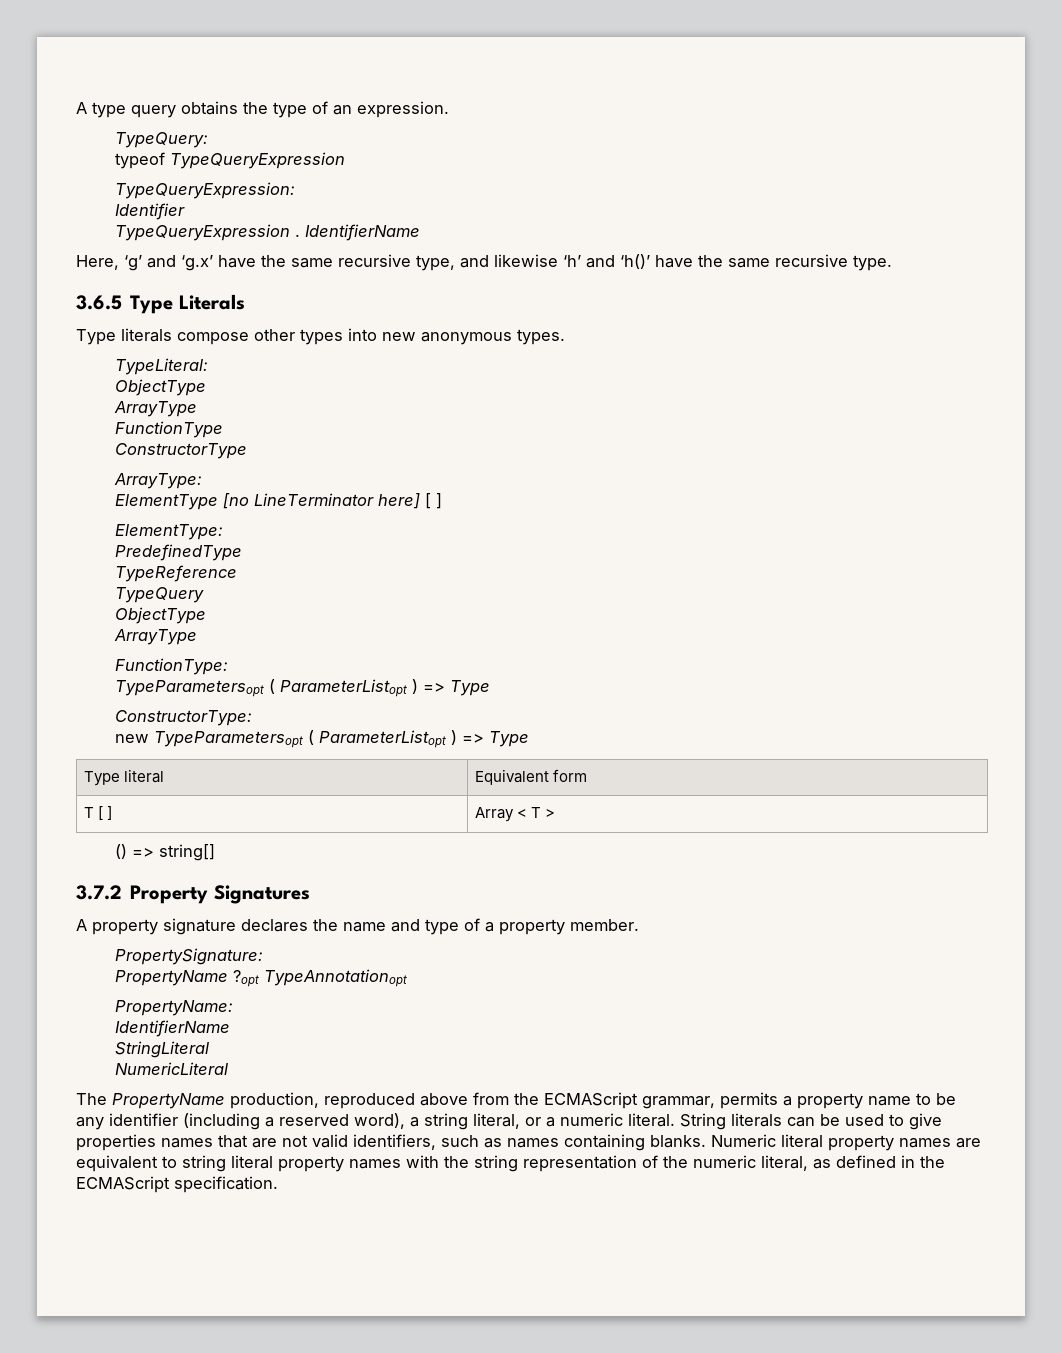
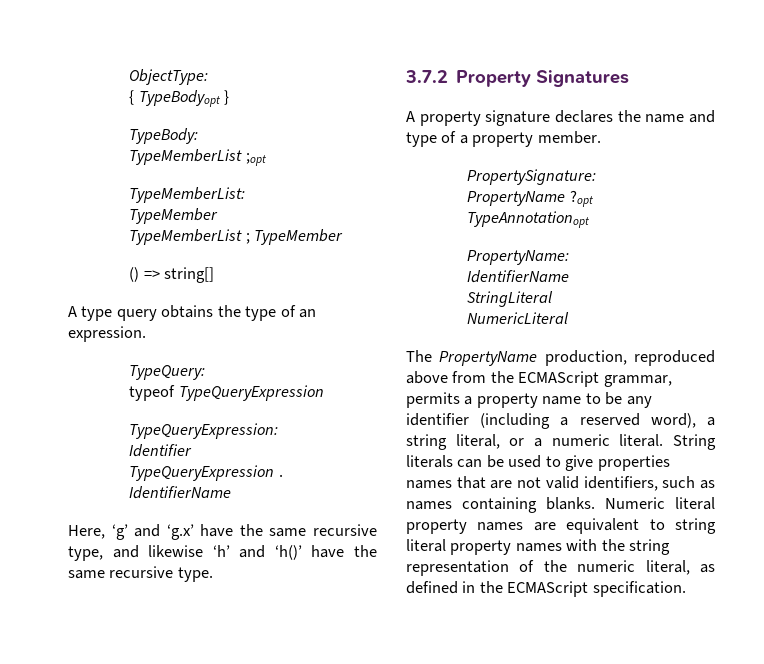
(76, 108) none -> [129,69,209,85] [129,90,230,107] [129,128,199,144] [129,149,266,166] [129,187,246,203] [129,208,219,224] [129,229,344,245] [129,267,215,283] ObjectType: // { TypeBodyopt } // TypeBody: // TypeMemberList ;opt // TypeMemberList: // TypeMember // TypeMemberList ; TypeMember // () => string[] //
[76,294,245,314] [76,328,565,345] [115,358,209,375] [115,379,207,396] [114,401,198,417] [115,421,224,438] [115,443,248,459] [114,473,203,489] [115,493,443,510] [115,524,224,540] [115,544,243,561] [115,565,238,582] [115,587,205,603] [115,607,207,624] [114,629,198,645] [115,658,229,675] [115,679,491,697] [115,710,253,726] [115,730,530,748] [84,769,165,786] [475,769,588,785] [84,806,113,820] [475,807,556,822] [115,844,216,861] // 3.6.5 Type Literals // Type literals compose other types into new anonymous types. // TypeLiteral: // ObjectType // ArrayType // FunctionType // ConstructorType // ArrayType: // ElementType [no LineTerminator here] [ ] // ElementType: // PredefinedType // TypeReference // TypeQuery // ObjectType // ArrayType // FunctionType: // TypeParametersopt ( ParameterListopt ) => Type // ConstructorType: // new TypeParametersopt ( ParameterListopt ) => Type // Type literal | Equivalent form // T [ ] | Array < T > // () => string[] -> (213, 574) none

